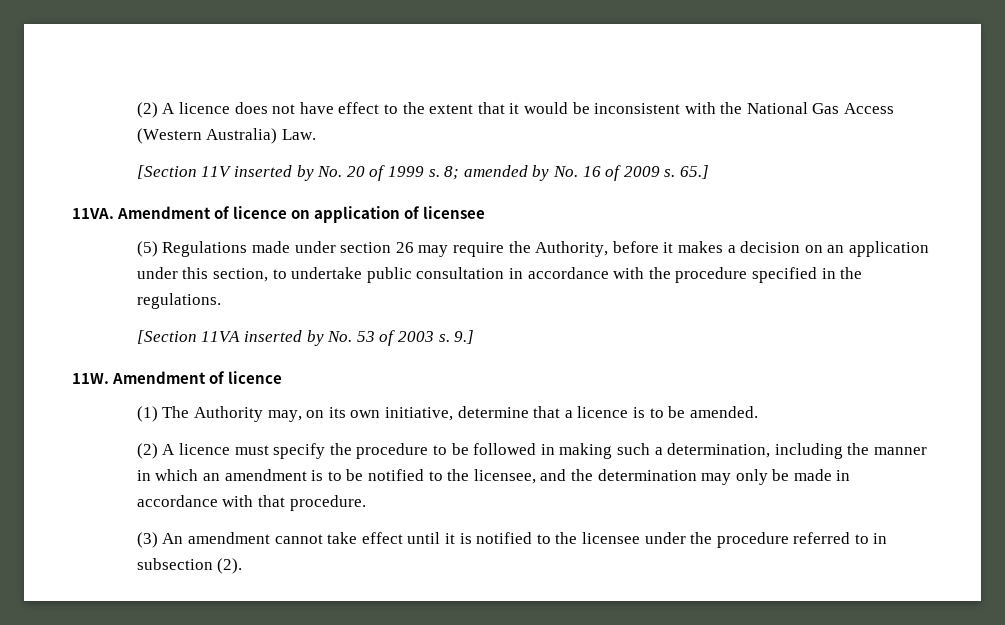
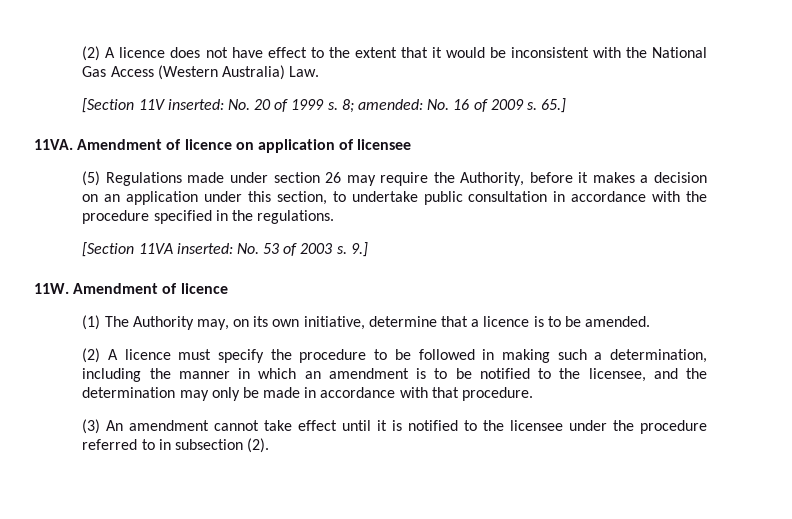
[234,165,314,181] inserted by -> [167,99,224,110] inserted:
[463,165,550,181] amended by -> [358,99,424,110] amended:
[244,330,324,346] inserted by -> [176,243,233,254] inserted:

